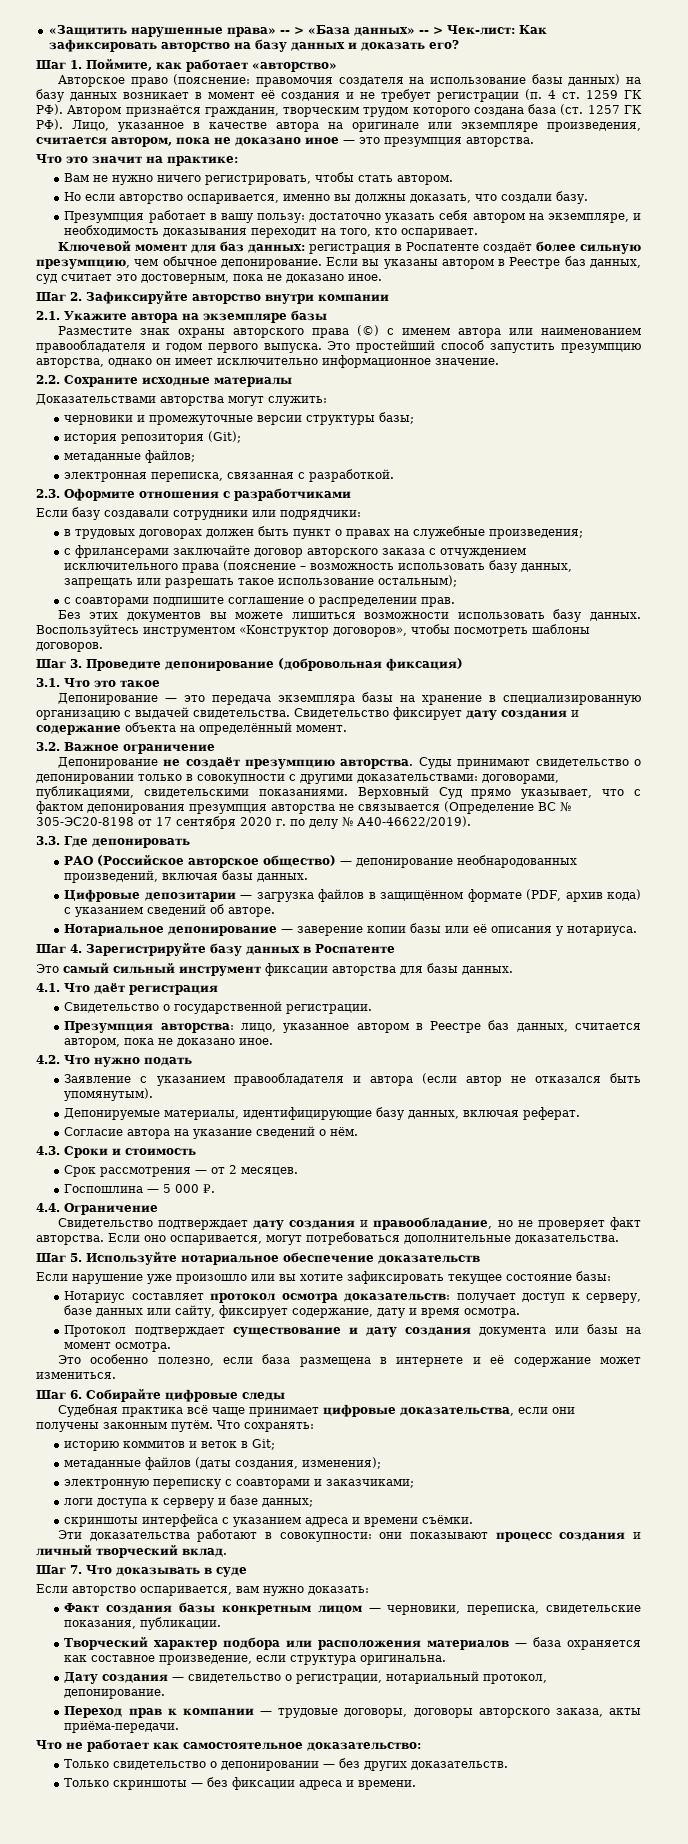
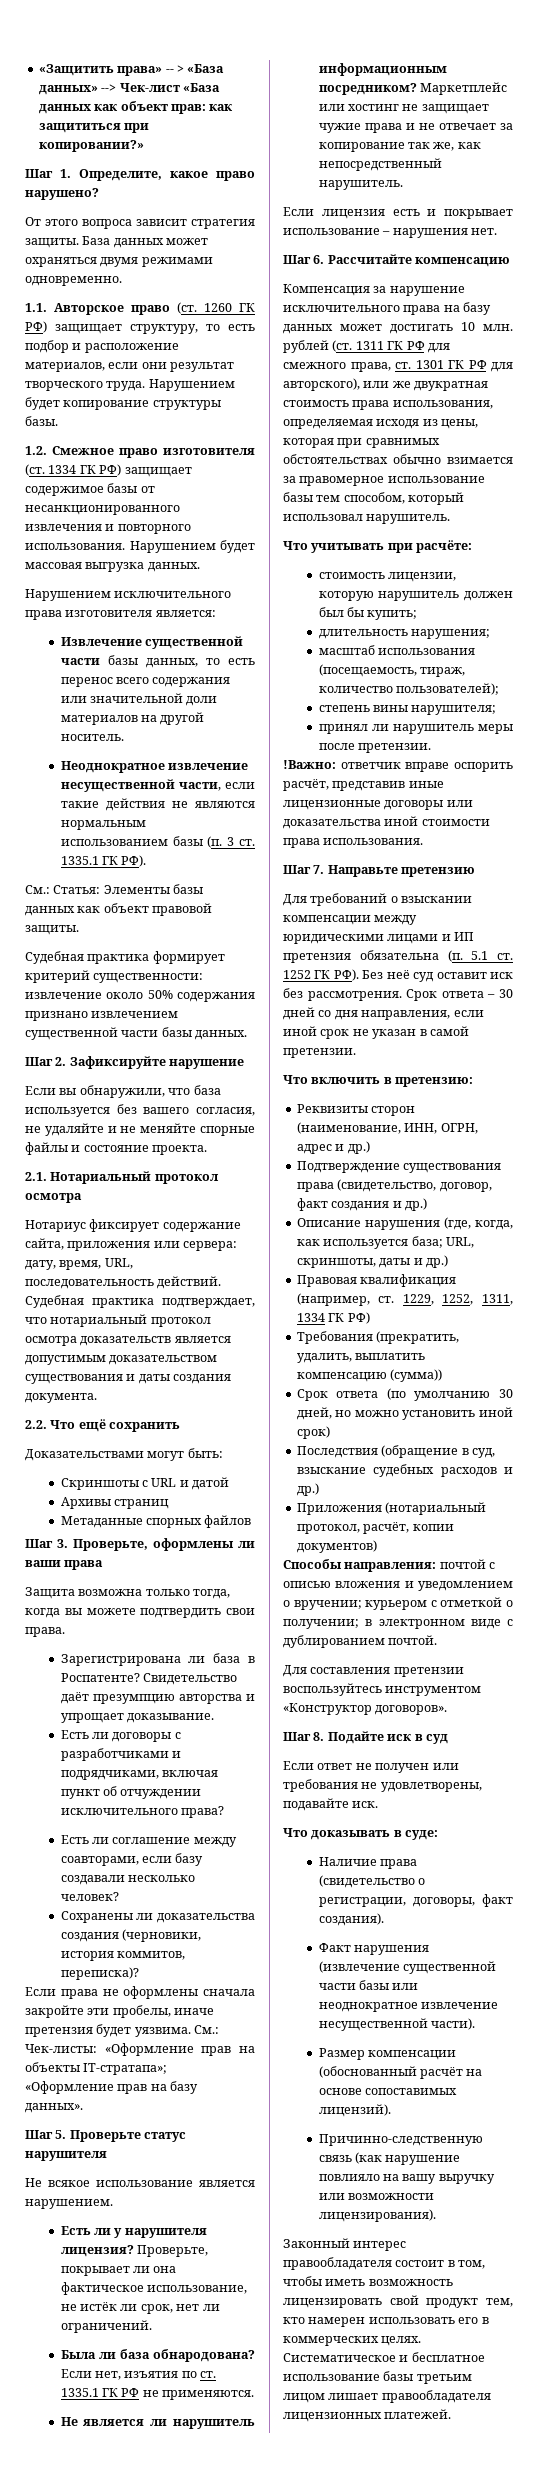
[130,27,223,37] нарушенные -> (114, 70) none
[418,25,547,35] [48,39,459,52] [36,58,337,72] [57,74,641,87] [36,89,642,102] [36,104,642,117] [36,119,641,132] [36,137,534,147] [36,154,238,166] [64,172,454,185] [64,191,589,204] [64,210,642,223] [64,225,479,238] [57,240,642,254] [36,256,641,269] [36,274,382,284] [36,290,389,304] [36,310,327,323] [57,325,642,338] [36,340,642,353] [36,355,499,368] [36,375,292,387] [36,394,327,406] [64,412,415,425] [64,431,242,444] [64,450,196,463] [64,469,395,482] [36,488,351,501] [36,507,361,520] [64,526,584,539] [64,545,527,558] [64,560,573,573] [64,575,458,588] [64,597,456,607] [57,609,642,622] [36,624,590,637] [36,642,103,652] [36,658,463,671] [36,678,160,688] [57,692,642,705] [36,707,579,720] [36,722,347,735] [36,742,215,754] [57,757,641,769] [36,774,559,784] [36,786,641,799] [36,801,571,814] [36,816,471,829] [36,836,190,848] [64,854,578,868] [64,870,309,883] [64,889,641,902] [64,904,276,917] [64,923,638,936] [36,942,395,956] [36,962,513,976] [36,983,218,995] [64,1001,373,1014] [64,1020,641,1033] [64,1038,274,1048] [36,1055,192,1067] [64,1073,642,1086] [64,1088,154,1101] [64,1107,581,1120] [64,1126,359,1139] [36,1146,196,1158] [64,1165,299,1177] [64,1184,216,1193] [36,1203,158,1215] [57,1217,641,1230] [36,1232,619,1245] [36,1251,480,1265] [36,1271,611,1284] [64,1291,642,1303] [64,1305,521,1318] [64,1324,641,1337] [64,1342,172,1352] [57,1354,642,1367] [36,1372,116,1379] [36,1388,285,1402] [57,1404,575,1417] [36,1420,314,1432] [64,1439,276,1451] [64,1457,382,1470] [64,1479,415,1489] [64,1495,314,1508] [64,1514,474,1527] [57,1529,641,1542] [36,1544,227,1558] [36,1565,247,1577] [36,1584,369,1596] [64,1602,642,1615] [64,1617,222,1630] [64,1636,642,1650] [64,1655,447,1665] [64,1671,548,1684] [64,1689,166,1699] [64,1706,641,1718] [64,1721,180,1733] [36,1739,421,1752] [64,1758,509,1771] [64,1777,417,1790] -- > Чек-лист: Как зафиксировать авторство на базу данных и доказать его? // Шаг 1. Поймите, как работает «авторство» // Авторское право (пояснение: правомочия создателя на использование базы данных) на базу данных возникает в момент её создания и не требует регистрации (п. 4 ст. 1259 ГК РФ). Автором признаётся гражданин, творческим трудом которого создана база (ст. 1257 ГК РФ). Лицо, указанное в качестве автора на оригинале или экземпляре произведения, считается автором, пока не доказано иное — это презумпция авторства. // Что это значит на практике: // Вам не нужно ничего регистрировать, чтобы стать автором. // Но если авторство оспаривается, именно вы должны доказать, что создали базу. // Презумпция работает в вашу пользу: достаточно указать себя автором на экземпляре, и необходимость доказывания переходит на того, кто оспаривает. // Ключевой момент для баз данных: регистрация в Роспатенте создаёт более сильную презумпцию, чем обычное депонирование. Если вы указаны автором в Реестре баз данных, суд считает это достоверным, пока не доказано иное. // Шаг 2. Зафиксируйте авторство внутри компании // 2.1. Укажите автора на экземпляре базы // Разместите знак охраны авторского права (©) с именем автора или наименованием правообладателя и годом первого выпуска. Это простейший способ запустить презумпцию авторства, однако он имеет исключительно информационное значение. // 2.2. Сохраните исходные материалы // Доказательствами авторства могут служить: // черновики и промежуточные версии структуры базы; // история репозитория (Git); // метаданные файлов; // электронная переписка, связанная с разработкой. // 2.3. Оформите отношения с разработчиками // Если базу создавали сотрудники или подрядчики: // в трудовых договорах должен быть пункт о правах на служебные произведения; // с фрилансерами заключайте договор авторского заказа с отчуждением исключительного права (пояснение – возможность использовать базу данных, запрещать или разрешать такое использование остальным); // с соавторами подпишите соглашение о распределении прав. // Без этих документов вы можете лишиться возможности использовать базу данных. Воспользуйтесь инструментом «Конструктор договоров», чтобы посмотреть шаблоны договоров. // Шаг 3. Проведите депонирование (добровольная фиксация) // 3.1. Что это такое // Депонирование — это передача экземпляра базы на хранение в специализированную организацию с выдачей свидетельства. Свидетельство фиксирует дату создания и содержание объекта на определённый момент. // 3.2. Важное ограничение // Депонирование не создаёт презумпцию авторства. Суды принимают свидетельство о депонировании только в совокупности с другими доказательствами: договорами, публикациями, свидетельскими показаниями. Верховный Суд прямо указывает, что с фактом депонирования презумпция авторства не связывается (Определение ВС № 305-ЭС20-8198 от 17 сентября 2020 г. по делу № А40-46622/2019). // 3.3. Где депонировать // РАО (Российское авторское общество) — депонирование необнародованных произведений, включая базы данных. // Цифровые депозитарии — загрузка файлов в защищённом формате (PDF, архив кода) с указанием сведений об авторе. // Нотариальное депонирование — заверение копии базы или её описания у нотариуса. // Шаг 4. Зарегистрируйте базу данных в Роспатенте // Это самый сильный инструмент фиксации авторства для базы данных. // 4.1. Что даёт регистрация // Свидетельство о государственной регистрации. // Презумпция авторства: лицо, указанное автором в Реестре баз данных, считается автором, пока не доказано иное. // 4.2. Что нужно подать // Заявление с указанием правообладателя и автора (если автор не отказался быть упомянутым). // Депонируемые материалы, идентифицирующие базу данных, включая реферат. // Согласие автора на указание сведений о нём. // 4.3. Сроки и стоимость // Срок рассмотрения — от 2 месяцев. // Госпошлина — 5 000 ₽. // 4.4. Ограничение // Свидетельство подтверждает дату создания и правообладание, но не проверяет факт авторства. Если оно оспаривается, могут потребоваться дополнительные доказательства. // Шаг 5. Используйте нотариальное обеспечение доказательств // Если нарушение уже произошло или вы хотите зафиксировать текущее состояние базы: // Нотариус составляет протокол осмотра доказательств: получает доступ к серверу, базе данных или сайту, фиксирует содержание, дату и время осмотра. // Протокол подтверждает существование и дату создания документа или базы на момент осмотра. // Это особенно полезно, если база размещена в интернете и её содержание может измениться. // Шаг 6. Собирайте цифровые следы // Судебная практика всё чаще принимает цифровые доказательства, если они получены законным путём. Что сохранять: // историю коммитов и веток в Git; // метаданные файлов (даты создания, изменения); // электронную переписку с соавторами и заказчиками; // логи доступа к серверу и базе данных; // скриншоты интерфейса с указанием адреса и времени съёмки. // Эти доказательства работают в совокупности: они показывают процесс создания и личный творческий вклад. // Шаг 7. Что доказывать в суде // Если авторство оспаривается, вам нужно доказать: // Факт создания базы конкретным лицом — черновики, переписка, свидетельские показания, публикации. // Творческий характер подбора или расположения материалов — база охраняется как составное произведение, если структура оригинальна. // Дату создания — свидетельство о регистрации, нотариальный протокол, депонирование. // Переход прав к компании — трудовые договоры, договоры авторского заказа, акты приёма-передачи. // Что не работает как самостоятельное доказательство: // Только свидетельство о депонировании — без других доказательств. // Только скриншоты — без фиксации адреса и времени. -> [101,83,220,92] [38,101,234,114] [38,123,150,133] [38,140,144,152] [25,169,255,181] [25,188,99,200] [25,217,255,229] [25,236,209,248] [25,257,213,267] [25,276,122,286] [25,302,255,315] [25,321,255,334] [25,340,179,353] [25,362,235,372] [25,379,235,391] [25,397,221,410] [25,416,58,426] [25,446,255,458] [25,464,192,477] [25,483,155,496] [25,505,180,515] [25,524,191,534] [25,540,255,553] [25,562,200,572] [25,589,232,601] [25,610,216,620] [60,636,244,649] [60,655,255,668] [60,677,231,687] [60,693,218,706] [60,712,205,725] [60,734,124,741] [60,761,249,773] [60,779,255,792] [60,798,255,811] [60,820,146,830] [60,836,255,848] [60,855,147,867] [25,884,204,894] [25,903,213,916] [25,925,79,935] [25,951,225,964] [25,970,204,983] [25,990,255,1002] [25,1011,179,1021] [25,1027,248,1040] [25,1056,245,1069] [25,1085,221,1098] [25,1104,255,1117] [25,1123,255,1136] [25,1142,208,1155] [25,1171,219,1184] [25,1193,82,1203] [25,1219,241,1232] [25,1238,238,1251] [25,1258,133,1270] [25,1276,222,1289] [25,1295,255,1308] [25,1314,211,1327] [25,1336,231,1346] [25,1355,218,1365] [25,1374,232,1384] [25,1393,97,1403] [25,1419,181,1432] [25,1448,223,1461] [60,1477,230,1490] [60,1497,170,1509] [60,1515,252,1528] [25,1538,255,1551] [25,1560,104,1570] [25,1587,231,1599] [25,1608,255,1618] [25,1627,65,1637] [60,1653,255,1666] [60,1673,238,1685] [60,1692,255,1704] [60,1713,215,1723] [60,1730,181,1742] [60,1748,182,1761] [60,1770,219,1780] [60,1786,202,1799] [60,1806,225,1818] [60,1835,237,1847] [60,1853,204,1866] [60,1875,196,1885] [60,1892,119,1901] [60,1911,255,1923] [60,1929,202,1942] [60,1951,186,1961] [60,1967,139,1980] [25,1986,255,1999] [25,2005,215,2018] [25,2024,220,2037] [25,2043,255,2056] [25,2062,168,2075] [25,2081,199,2094] [25,2103,83,2113] [25,2130,187,2142] [25,2151,107,2161] [25,2178,255,2187] [25,2199,113,2209] [60,2226,207,2238] [60,2245,209,2257] [60,2266,177,2276] [60,2282,248,2295] [60,2302,220,2314] [60,2320,152,2333] [60,2349,255,2362] [60,2369,217,2380] [60,2388,255,2400] [60,2417,255,2429] [318,63,447,76] [318,82,508,95] [318,104,489,114] [318,123,513,133] [318,142,481,152] [318,158,442,171] [318,180,403,190] [283,207,513,219] [283,228,498,238] [283,254,511,267] [283,284,465,296] [283,302,492,315] [283,322,513,334] [283,340,450,353] [283,360,513,372] [283,378,489,391] [283,400,493,410] [283,419,479,429] [283,438,440,448] [283,454,513,464] [283,476,485,486] [283,492,465,505] [283,514,451,524] [283,540,473,553] [318,572,457,582] [318,591,513,601] [318,607,418,620] [318,629,491,639] [318,645,476,655] [318,664,466,677] [318,683,500,695] [318,705,497,715] [318,724,513,734] [318,743,432,753] [283,760,513,772] [283,779,444,791] [283,800,473,810] [283,816,490,829] [283,838,424,848] [283,865,476,877] [283,893,473,906] [283,915,418,925] [283,932,475,944] [283,950,513,963] [283,969,513,982] [283,988,513,1001] [283,1007,484,1020] [283,1026,469,1039] [283,1048,356,1058] [283,1075,474,1087] [296,1104,416,1116] [296,1122,478,1134] [296,1141,370,1154] [296,1161,502,1173] [296,1179,492,1192] [296,1198,427,1211] [296,1217,513,1230] [296,1236,474,1249] [296,1255,448,1268] [296,1274,457,1287] [296,1293,513,1306] [296,1312,370,1324] [296,1331,460,1344] [296,1353,426,1363] [296,1369,443,1382] [296,1388,513,1401] [296,1407,513,1420] [296,1426,330,1439] [296,1445,495,1458] [296,1464,513,1477] [296,1483,319,1496] [296,1502,487,1515] [296,1522,454,1534] [296,1540,377,1553] [283,1559,496,1572] [283,1581,513,1591] [283,1597,513,1610] [283,1619,513,1629] [283,1635,438,1648] [283,1665,464,1677] [283,1683,482,1696] [283,1703,448,1715] [283,1731,448,1744] [283,1761,459,1773] [283,1779,482,1792] [283,1798,379,1811] [283,1828,439,1840] [318,1857,418,1869] [318,1875,426,1888] [318,1894,513,1907] [318,1913,384,1926] [318,1943,430,1955] [318,1961,497,1974] [318,1980,419,1990] [318,2002,499,2012] [318,2018,476,2031] [318,2048,457,2060] [318,2066,483,2079] [318,2088,458,2095] [318,2104,391,2117] [318,2134,483,2146] [318,2152,461,2165] [318,2174,495,2184] [318,2193,435,2200] [318,2209,436,2222] [283,2238,407,2251] [283,2257,486,2270] [283,2276,453,2286] [283,2295,513,2308] [283,2317,489,2327] [283,2336,422,2346] [283,2352,485,2362] [283,2371,472,2384] [283,2390,491,2403] [283,2409,452,2422] --> Чек-лист «База данных как объект прав: как защититься при копировании?» // Шаг 1. Определите, какое право нарушено? // От этого вопроса зависит стратегия защиты. База данных может охраняться двумя режимами одновременно. // 1.1. Авторское право (ст. 1260 ГК РФ) защищает структуру, то есть подбор и расположение материалов, если они результат творческого труда. Нарушением будет копирование структуры базы. // 1.2. Смежное право изготовителя (ст. 1334 ГК РФ) защищает содержимое базы от несанкционированного извлечения и повторного использования. Нарушением будет массовая выгрузка данных. // Нарушением исключительного права изготовителя является: // Извлечение существенной части базы данных, то есть перенос всего содержания или значительной доли материалов на другой носитель. // Неоднократное извлечение несущественной части, если такие действия не являются нормальным использованием базы (п. 3 ст. 1335.1 ГК РФ). // См.: Статья: Элементы базы данных как объект правовой защиты. // Судебная практика формирует критерий существенности: извлечение около 50% содержания признано извлечением существенной части базы данных. // Шаг 2. Зафиксируйте нарушение // Если вы обнаружили, что база используется без вашего согласия, не удаляйте и не меняйте спорные файлы и состояние проекта. // 2.1. Нотариальный протокол осмотра // Нотариус фиксирует содержание сайта, приложения или сервера: дату, время, URL, последовательность действий. Судебная практика подтверждает, что нотариальный протокол осмотра доказательств является допустимым доказательством существования и даты создания документа. // 2.2. Что ещё сохранить // Доказательствами могут быть: // Скриншоты с URL и датой // Архивы страниц // Метаданные спорных файлов // Шаг 3. Проверьте, оформлены ли ваши права // Защита возможна только тогда, когда вы можете подтвердить свои права. // Зарегистрирована ли база в Роспатенте? Свидетельство даёт презумпцию авторства и упрощает доказывание. // Есть ли договоры с разработчиками и подрядчиками, включая пункт об отчуждении исключительного права? // Есть ли соглашение между соавторами, если базу создавали несколько человек? // Сохранены ли доказательства создания (черновики, история коммитов, переписка)? // Если права не оформлены сначала закройте эти пробелы, иначе претензия будет уязвима. См.: Чек-листы: «Оформление прав на объекты IT-стратапа»; «Оформление прав на базу данных». // Шаг 5. Проверьте статус нарушителя // Не всякое использование является нарушением. // Есть ли у нарушителя лицензия? Проверьте, покрывает ли она фактическое использование, не истёк ли срок, нет ли ограничений. // Была ли база обнародована? Если нет, изъятия по ст. 1335.1 ГК РФ не применяются. // Не является ли нарушитель информационным посредником? Маркетплейс или хостинг не защищает чужие права и не отвечает за копирование так же, как непосредственный нарушитель. // Если лицензия есть и покрывает использование – нарушения нет. // Шаг 6. Рассчитайте компенсацию // Компенсация за нарушение исключительного права на базу данных может достигать 10 млн. рублей (ст. 1311 ГК РФ для смежного права, ст. 1301 ГК РФ для авторского), или же двукратная стоимость права использования, определяемая исходя из цены, которая при сравнимых обстоятельствах обычно взимается за правомерное использование базы тем способом, который использовал нарушитель. // Что учитывать при расчёте: // стоимость лицензии, которую нарушитель должен был бы купить; // длительность нарушения; // масштаб использования (посещаемость, тираж, количество пользователей); // степень вины нарушителя; // принял ли нарушитель меры после претензии. // !Важно: ответчик вправе оспорить расчёт, представив иные лицензионные договоры или доказательства иной стоимости права использования. // Шаг 7. Направьте претензию // Для требований о взыскании компенсации между юридическими лицами и ИП претензия обязательна (п. 5.1 ст. 1252 ГК РФ). Без неё суд оставит иск без рассмотрения. Срок ответа – 30 дней со дня направления, если иной срок не указан в самой претензии. // Что включить в претензию: // Реквизиты сторон (наименование, ИНН, ОГРН, адрес и др.) // Подтверждение существования права (свидетельство, договор, факт создания и др.) // Описание нарушения (где, когда, как используется база; URL, скриншоты, даты и др.) // Правовая квалификация (например, ст. 1229, 1252, 1311, 1334 ГК РФ) // Требования (прекратить, удалить, выплатить компенсацию (сумма)) // Срок ответа (по умолчанию 30 дней, но можно установить иной срок) // Последствия (обращение в суд, взыскание судебных расходов и др.) // Приложения (нотариальный протокол, расчёт, копии документов) // Способы направления: почтой с описью вложения и уведомлением о вручении; курьером с отметкой о получении; в электронном виде с дублированием почтой. // Для составления претензии воспользуйтесь инструментом «Конструктор договоров». // Шаг 8. Подайте иск в суд // Если ответ не получен или требования не удовлетворены, подавайте иск. // Что доказывать в суде: // Наличие права (свидетельство о регистрации, договоры, факт создания). // Факт нарушения (извлечение существенной части базы или неоднократное извлечение несущественной части). // Размер компенсации (обоснованный расчёт на основе сопоставимых лицензий). // Причинно-следственную связь (как нарушение повлияло на вашу выручку или возможности лицензирования). // Законный интерес правообладателя состоит в том, чтобы иметь возможность лицензировать свой продукт тем, кто намерен использовать его в коммерческих целях. Систематическое и бесплатное использование базы третьим лицом лишает правообладателя лицензионных платежей.

